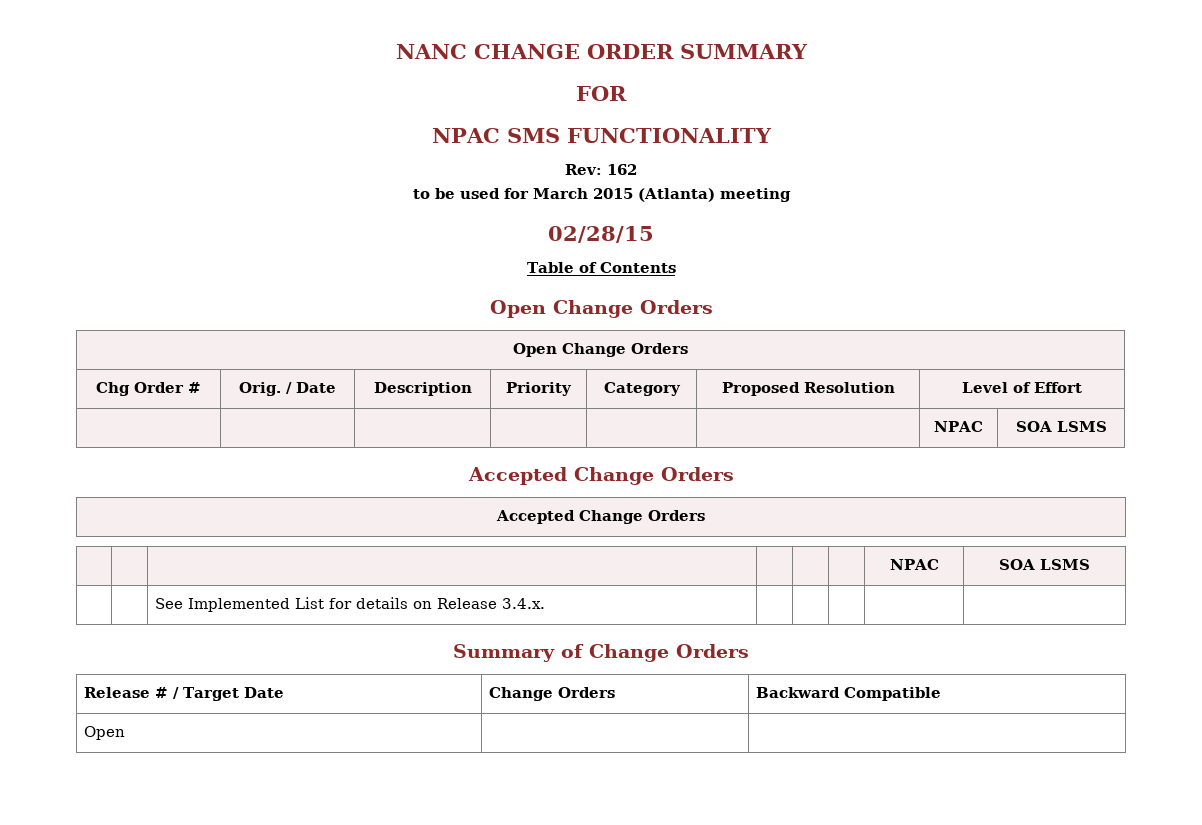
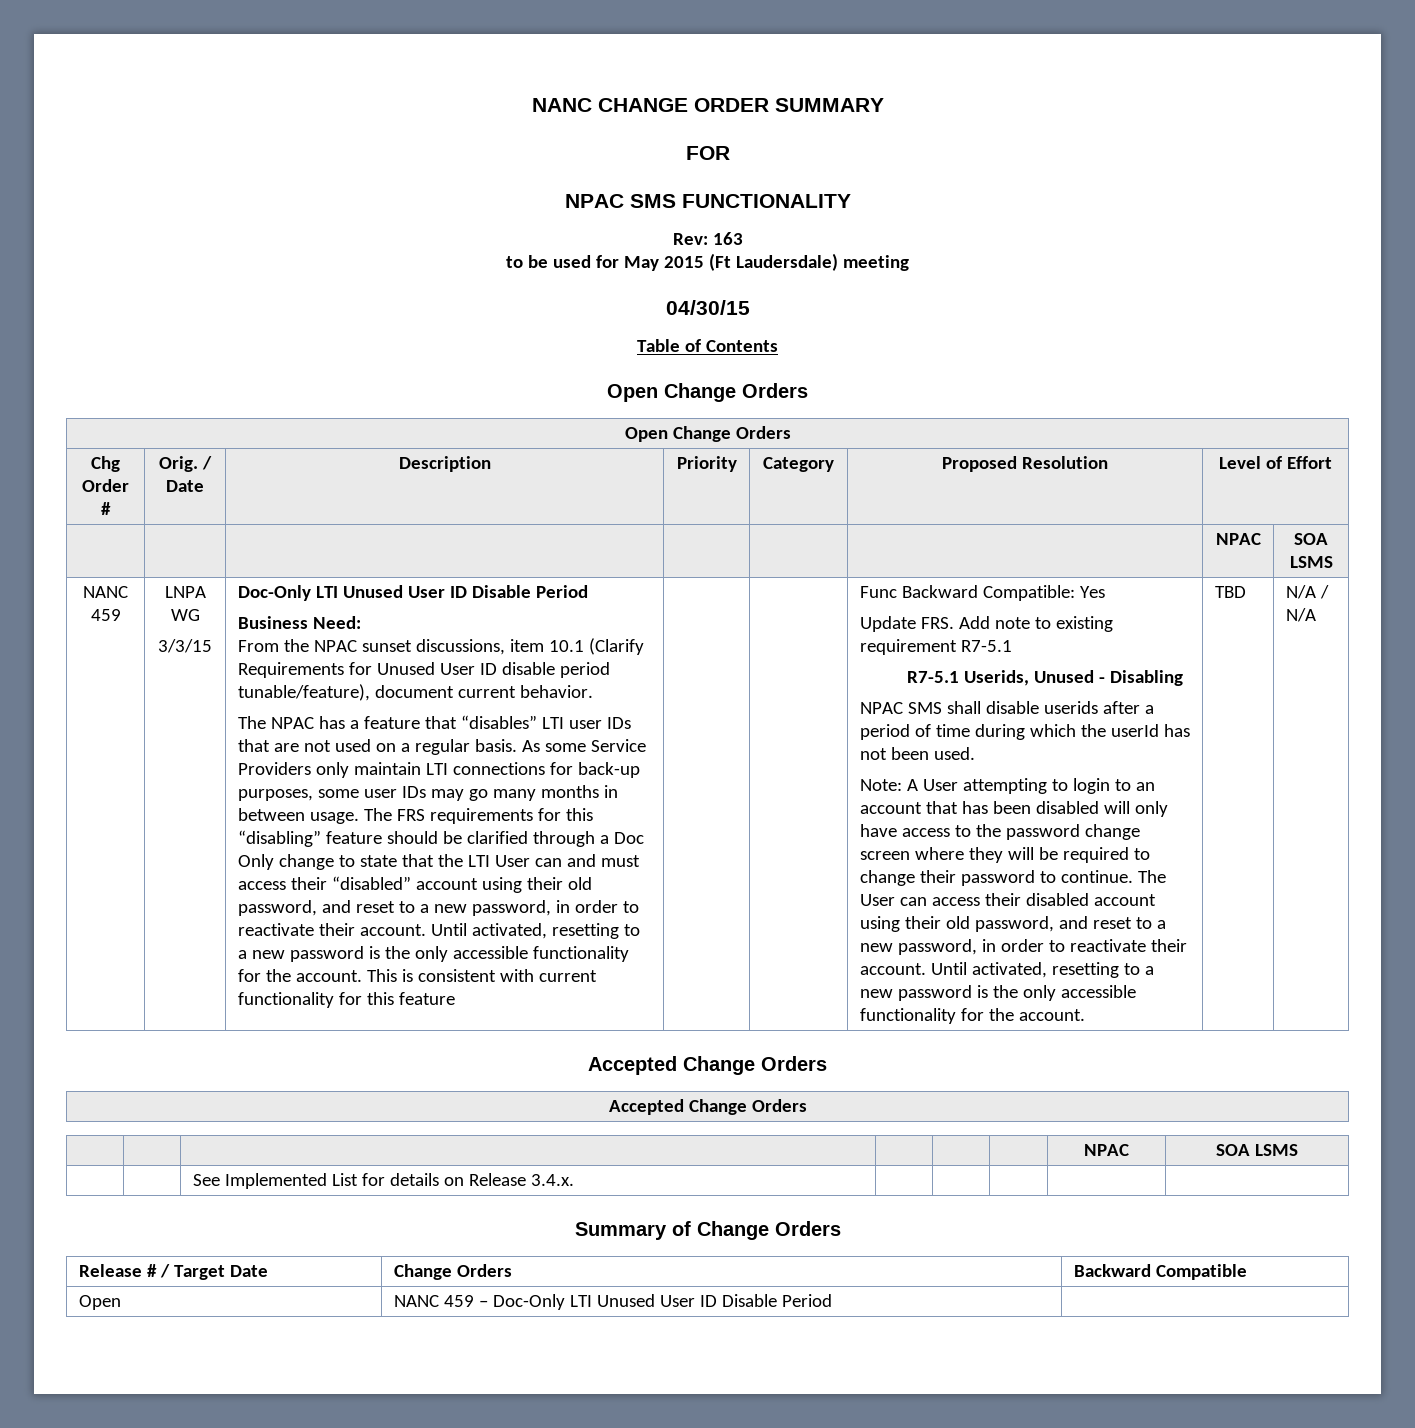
[607,164,637,175] 162 -> [712,232,743,245] 163
[532,188,715,202] March 2015 (Atlanta) -> [624,253,838,271] May 2015 (Ft Laudersdale)
[548,226,654,243] 02/28/15 -> [665,300,750,315] 04/30/15
(1107, 426) none -> [83,586,128,598] [90,609,121,621] [164,586,206,598] [170,609,200,621] [158,639,212,653] [237,585,588,601] [237,616,361,629] [237,638,644,655] [237,662,610,678] [237,684,593,701] [237,715,631,729] [237,739,646,755] [237,762,640,778] [237,785,618,801] [237,808,593,824] [237,830,644,847] [237,854,640,870] [237,876,592,893] [237,900,639,916] [237,923,640,939] [237,946,629,962] [237,969,597,982] [237,992,455,1008] [859,585,1105,601] [859,616,1113,632] [859,639,1012,655] [907,670,1183,686] [859,701,1154,714] [859,724,1190,740] [859,747,975,760] [859,778,1155,794] [859,801,1168,817] [859,824,1140,840] [859,847,1150,863] [859,870,1166,886] [859,893,1156,906] [859,916,1166,932] [859,939,1187,955] [859,962,1154,978] [859,985,1136,1001] [859,1008,1085,1024] [1214,586,1246,598] [1285,585,1329,599] [1285,608,1316,622] // NANC 459 | LNPA WG // 3/3/15 | Doc-Only LTI Unused User ID Disable Period // Business Need: // From the NPAC sunset discussions, item 10.1 (Clarify Requirements for Unused User ID disable period tunable/feature), document current behavior. // The NPAC has a feature that “disables” LTI user IDs that are not used on a regular basis. As some Service Providers only maintain LTI connections for back-up purposes, some user IDs may go many months in between usage. The FRS requirements for this “disabling” feature should be clarified through a Doc Only change to state that the LTI User can and must access their “disabled” account using their old password, and reset to a new password, in order to reactivate their account. Until activated, resetting to a new password is the only accessible functionality for the account. This is consistent with current functionality for this feature | | | Func Backward Compatible: Yes // Update FRS. Add note to existing requirement R7-5.1 // R7-5.1 Userids, Unused - Disabling // NPAC SMS shall disable userids after a period of time during which the userId has not been used. // Note: A User attempting to login to an account that has been disabled will only have access to the password change screen where they will be required to change their password to continue. The User can access their disabled account using their old password, and reset to a new password, in order to reactivate their account. Until activated, resetting to a new password is the only accessible functionality for the account. | TBD | N/A / N/A
(126, 733) none -> [393,1294,832,1310] NANC 459 – Doc-Only LTI Unused User ID Disable Period

